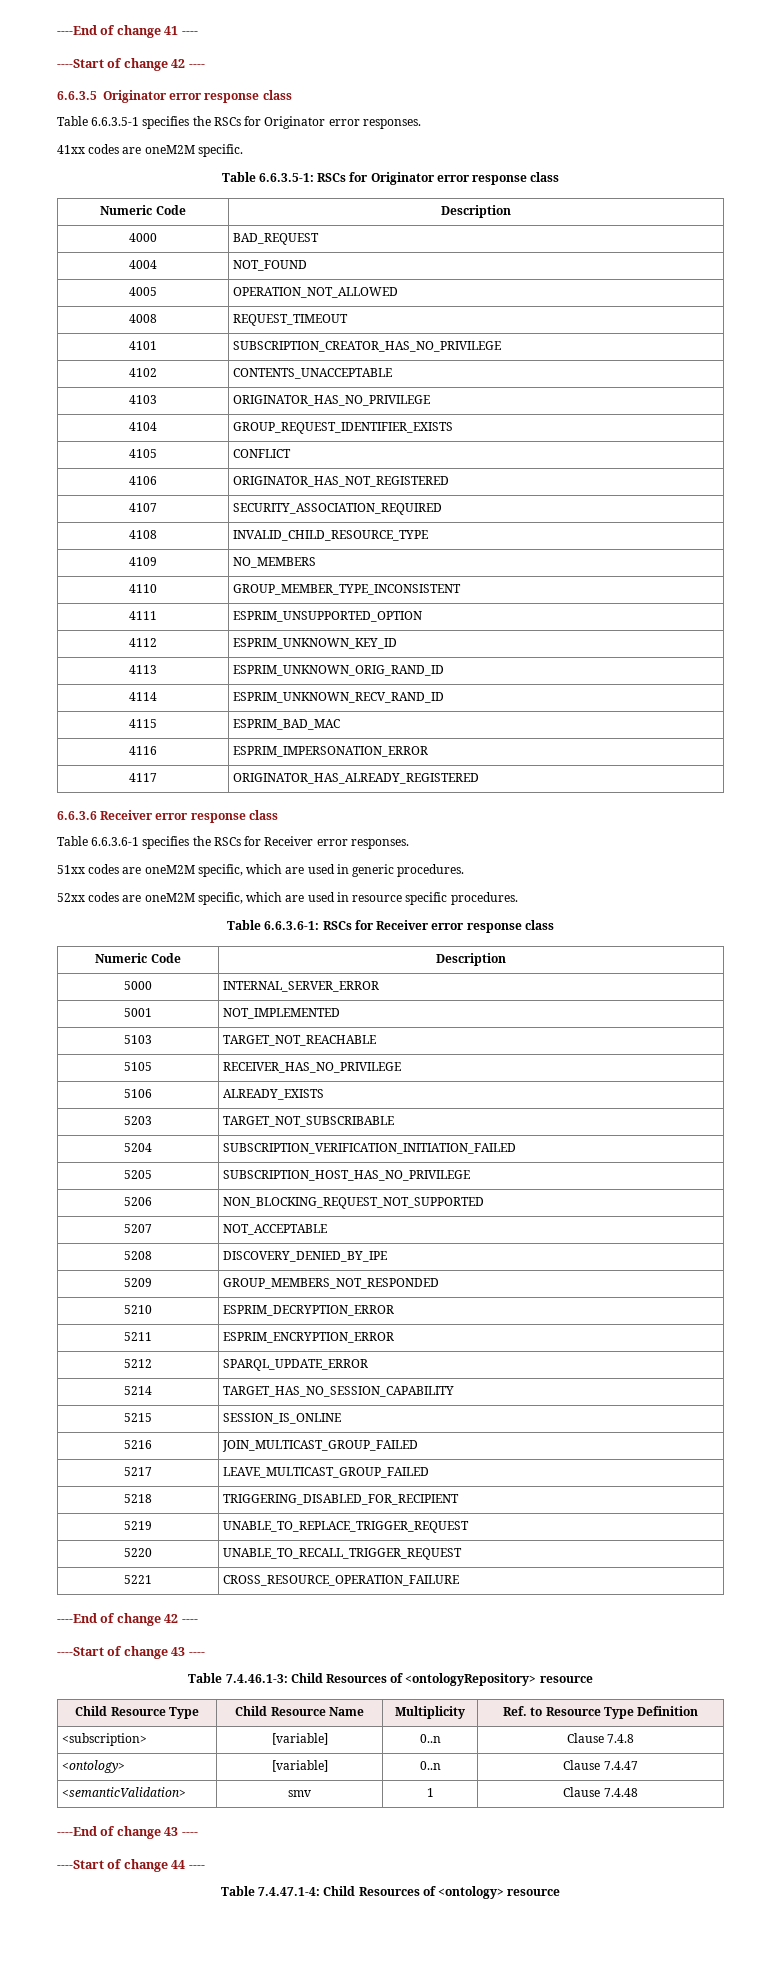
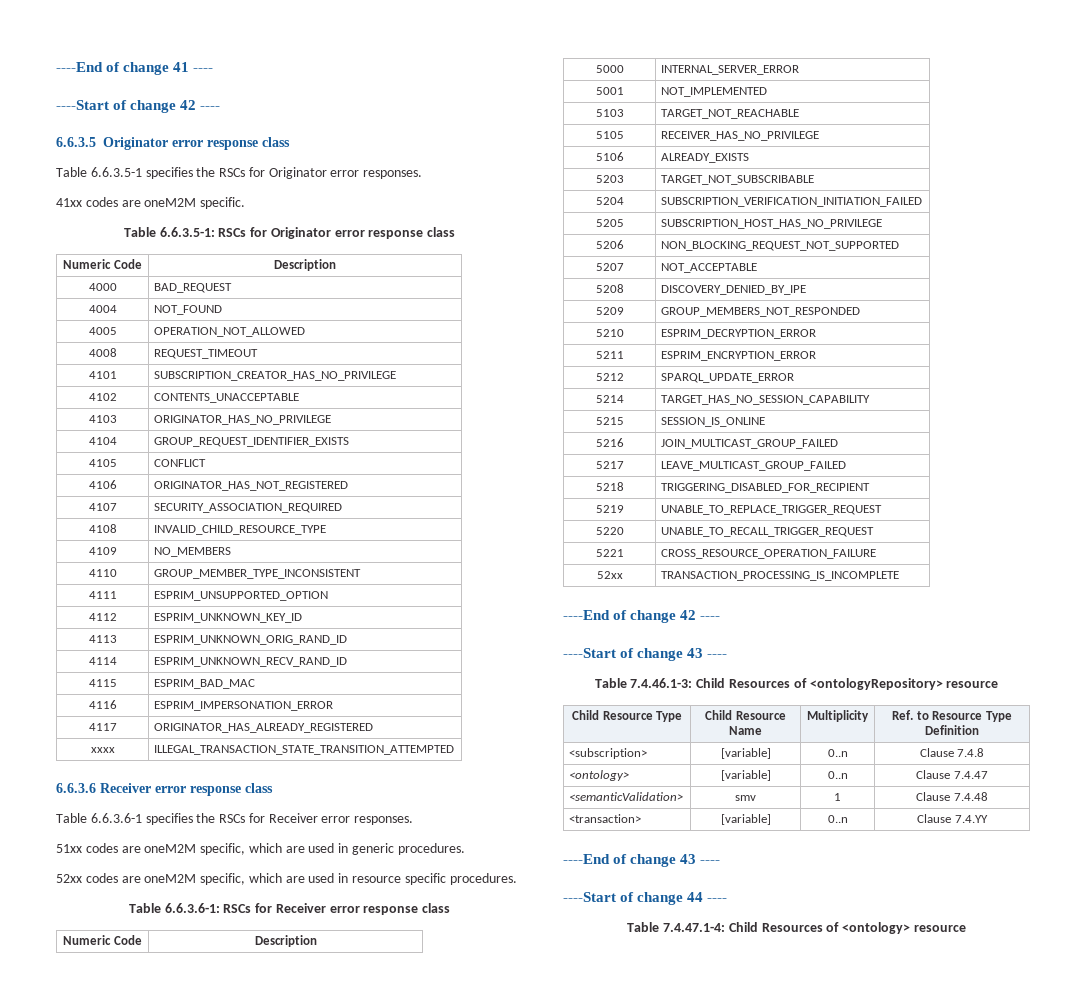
(479, 778) none -> [90,747,115,753] [154,745,455,755] // xxxx | ILLEGAL_TRANSACTION_STATE_TRANSITION_ATTEMPTED
(459, 1580) none -> [596,571,623,579] [661,571,900,581] // 52xx | TRANSACTION_PROCESSING_IS_INCOMPLETE
(638, 1792) none -> [569,814,642,823] [720,814,771,825] [827,815,848,823] [917,814,988,823] // <transaction> | [variable] | 0..n | Clause 7.4.YY

